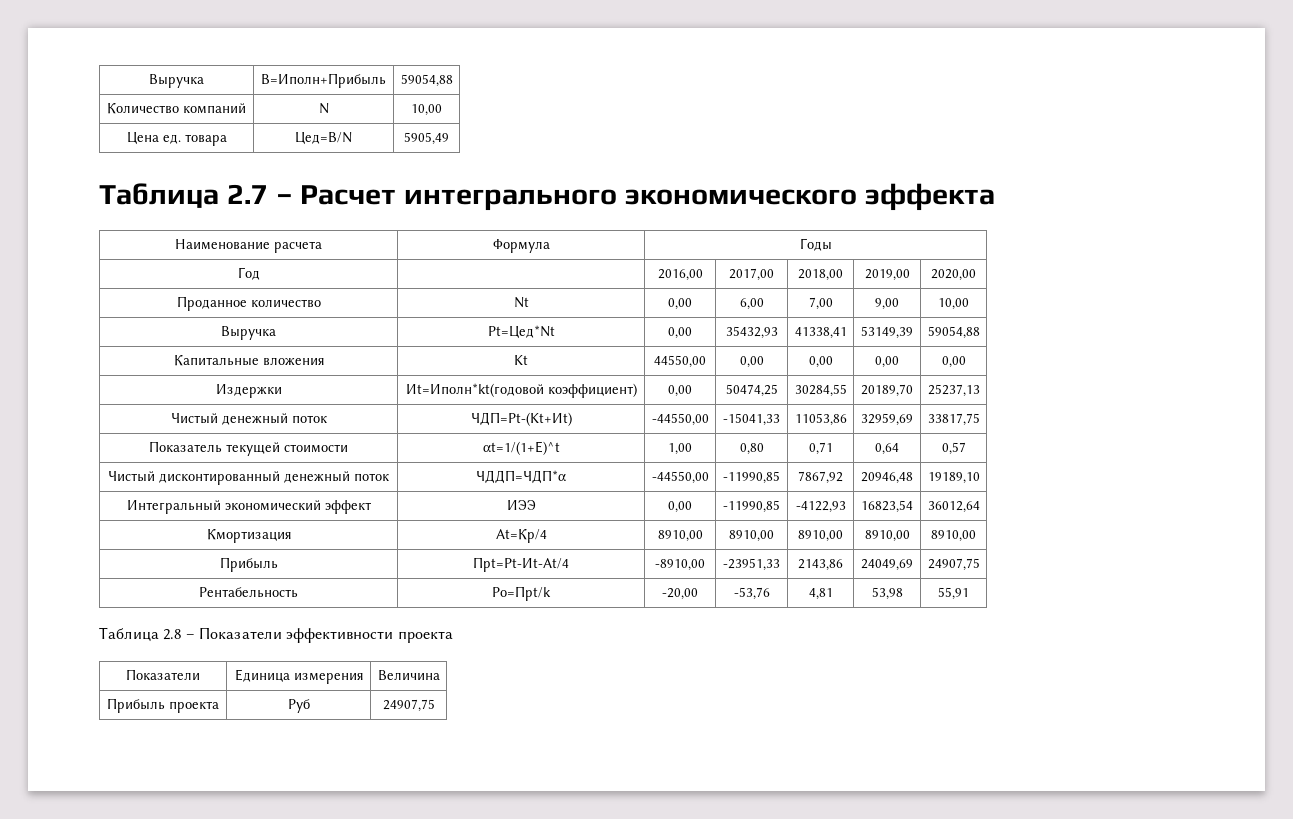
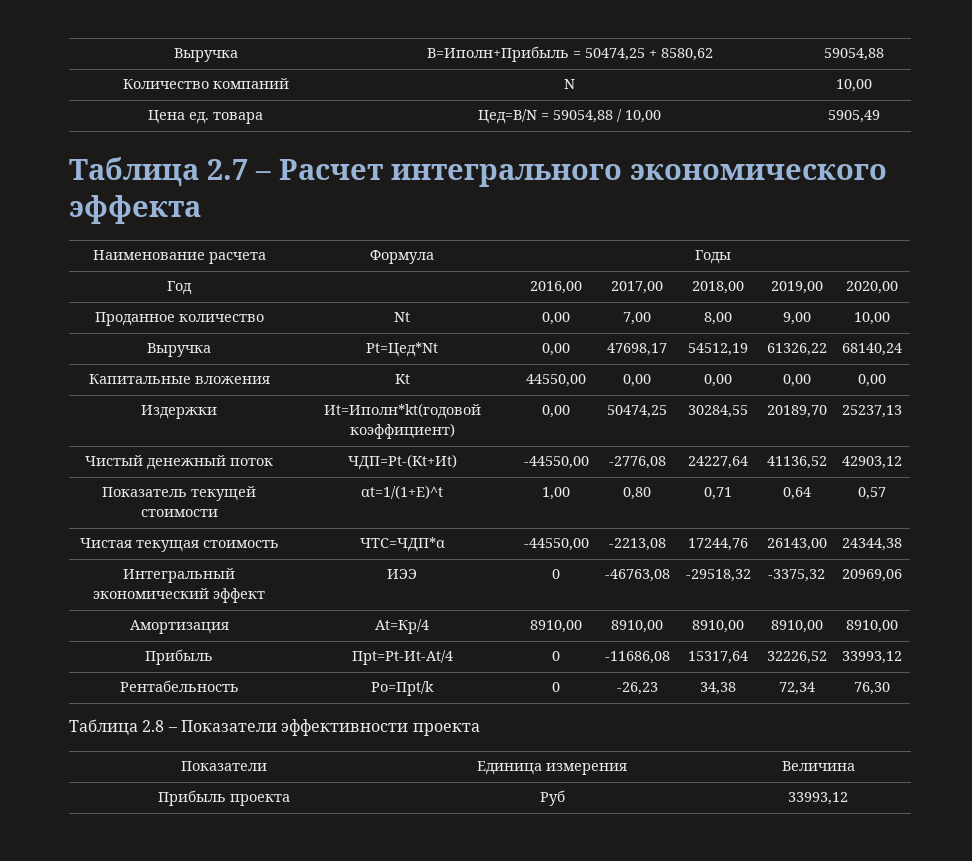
(386, 80) none -> [572,48,713,61] = 50474,25 + 8580,62
(352, 138) none -> [541,109,661,123] = 59054,88 / 10,00
[739,298,764,310] [808,297,833,310] 6,00 | 7,00 -> [623,312,651,325] [704,312,732,325] 7,00 | 8,00
[725,326,778,339] [794,327,847,339] [861,326,913,339] [927,326,980,339] 35432,93 | 41338,41 | 53149,39 | 59054,88 -> [607,343,667,356] [688,343,748,356] [766,343,827,356] [842,343,902,356] 47698,17 | 54512,19 | 61326,22 | 68140,24
[723,413,780,426] [794,413,847,426] [861,413,913,426] [927,413,980,426] -15041,33 | 11053,86 | 32959,69 | 33817,75 -> [608,456,666,469] [688,456,748,469] [766,456,827,469] [842,456,902,469] -2776,08 | 24227,64 | 41136,52 | 42903,12
[108,471,389,485] [476,470,567,484] [651,471,709,484] [723,471,780,484] [798,471,843,484] [861,472,913,484] [927,472,980,484] [126,500,371,514] [506,500,536,510] [668,501,692,513] [723,500,780,513] [795,501,846,513] [861,500,913,513] [927,501,980,513] [206,529,291,543] Чистый дисконтированный денежный поток | ЧДДП=ЧДП*α | -44550,00 | -11990,85 | 7867,92 | 20946,48 | 19189,10 // Интегральный экономический эффект | ИЭЭ | 0,00 | -11990,85 | -4122,93 | 16823,54 | 36012,64 // Кмортизация -> [79,538,279,552] [359,537,445,552] [523,538,589,551] [608,538,666,551] [688,538,748,551] [766,538,827,551] [842,538,902,551] [123,568,235,583] [93,588,265,603] [387,569,417,579] [552,569,560,579] [604,569,670,582] [685,569,751,582] [768,569,825,582] [842,569,902,582] [129,620,229,634] Чистая текущая стоимость | ЧТС=ЧДП*α | -44550,00 | -2213,08 | 17244,76 | 26143,00 | 24344,38 // Интегральный экономический эффект | ИЭЭ | 0 | -46763,08 | -29518,32 | -3375,32 | 20969,06 // Амортизация
[655,559,705,571] [723,558,780,571] [798,559,843,571] [861,559,913,571] [927,558,980,571] [199,587,298,598] [492,586,551,601] [662,588,698,600] [733,587,770,600] [808,588,833,600] [871,587,903,600] [938,587,969,600] -8910,00 | -23951,33 | 2143,86 | 24049,69 | 24907,75 // Рентабельность | Рo=Прt/k | -20,00 | -53,76 | 4,81 | 53,98 | 55,91 -> [552,651,560,661] [604,651,670,664] [688,651,748,664] [766,651,827,664] [842,651,902,664] [119,680,239,692] [371,681,434,696] [552,682,560,692] [616,682,658,695] [700,682,736,695] [778,682,815,695] [854,682,890,695] 0 | -11686,08 | 15317,64 | 32226,52 | 33993,12 // Рентабельность | Рo=Прt/k | 0 | -26,23 | 34,38 | 72,34 | 76,30
[382,699,435,712] 24907,75 -> [788,792,848,805] 33993,12

